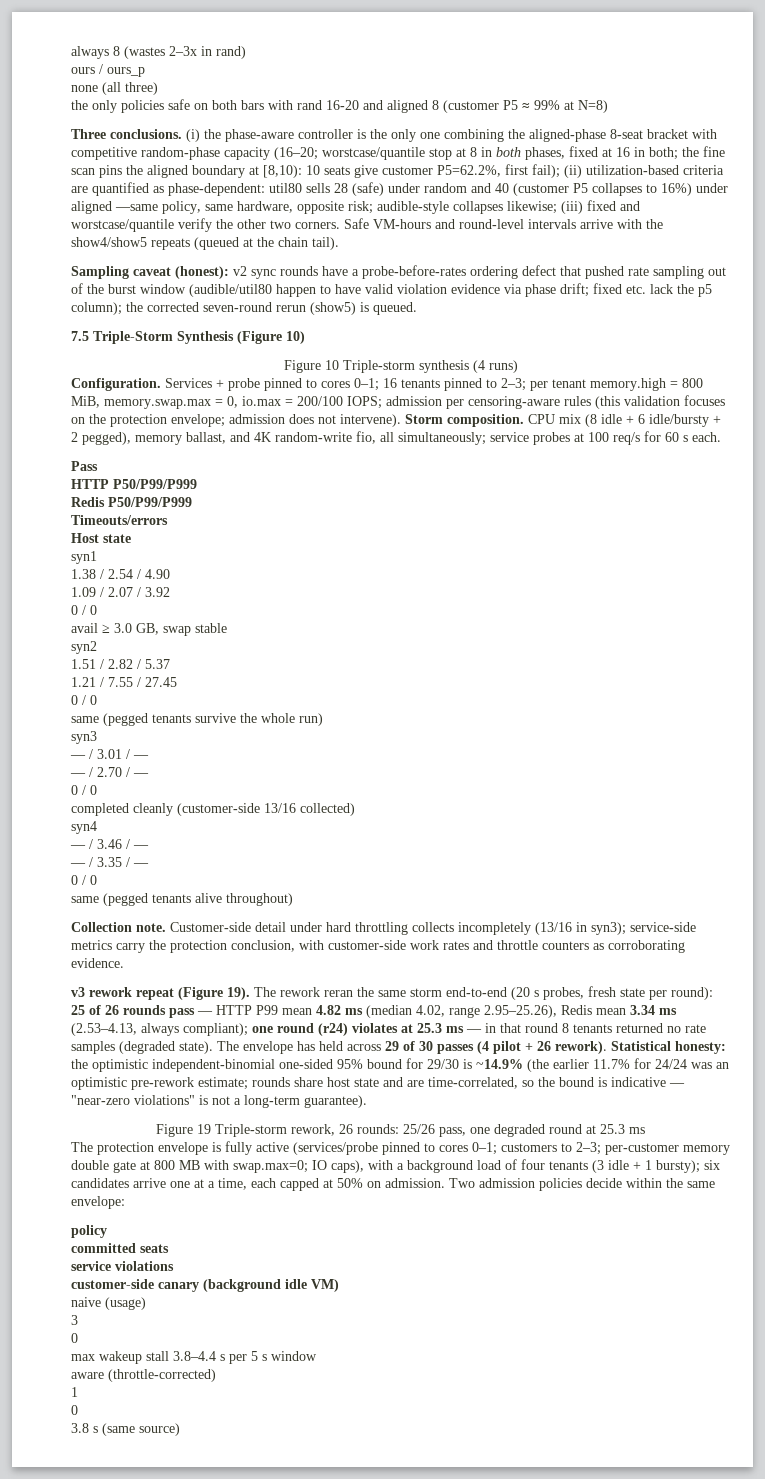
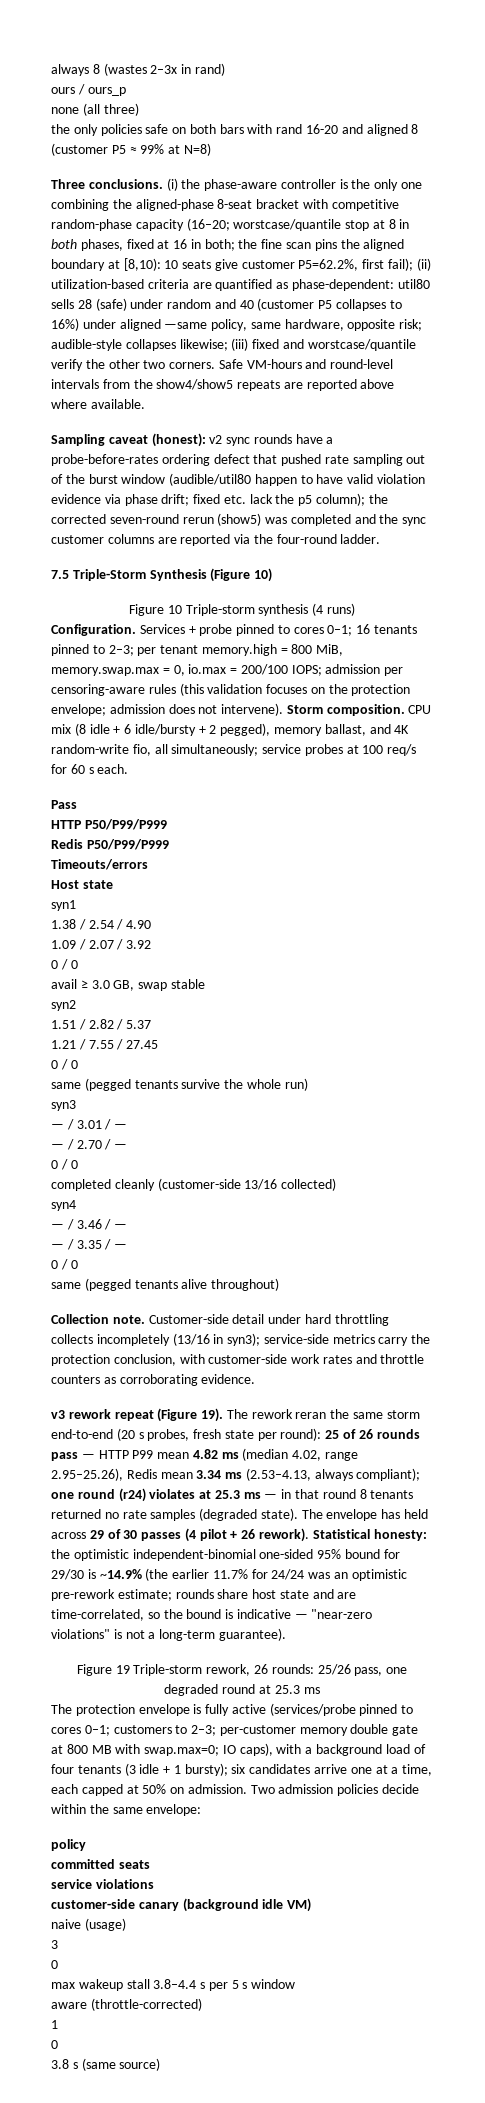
[580,219,642,229] arrive with -> [102,379,130,389] from
[194,237,339,250] (queued at the chain tail). -> [283,379,395,391] [51,399,145,409] are reported above where available.
[360,302,417,315] is queued. -> [265,514,427,526] [51,534,381,546] was completed and the sync customer columns are reported via the four-round ladder.

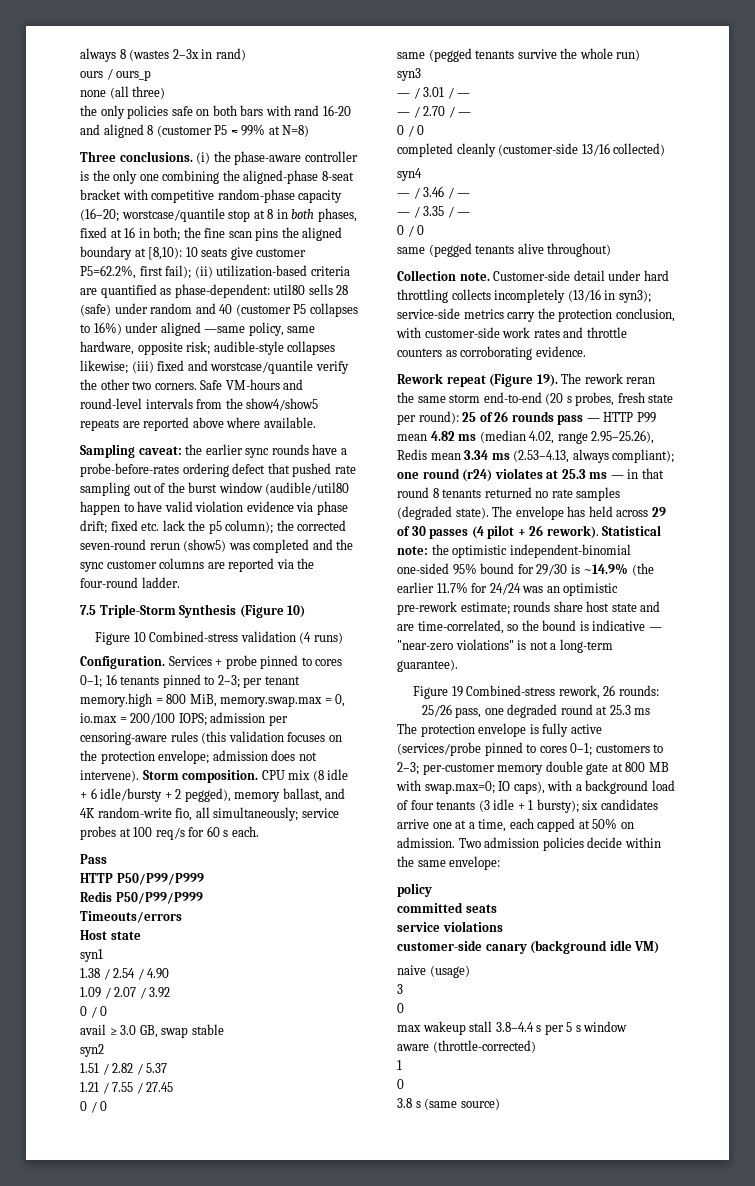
[108,433,223,447] caveat (honest): v2 -> [138,444,243,455] caveat: the earlier
[185,604,309,616] Triple-storm synthesis -> [149,631,296,642] Combined-stress validation
[51,1409,111,1419] v3 rework -> [397,373,443,384] Rework
[373,1529,427,1541] honesty: -> [397,546,428,555] note:
[133,1664,203,1676] Triple-storm -> [466,685,556,696] Combined-stress

